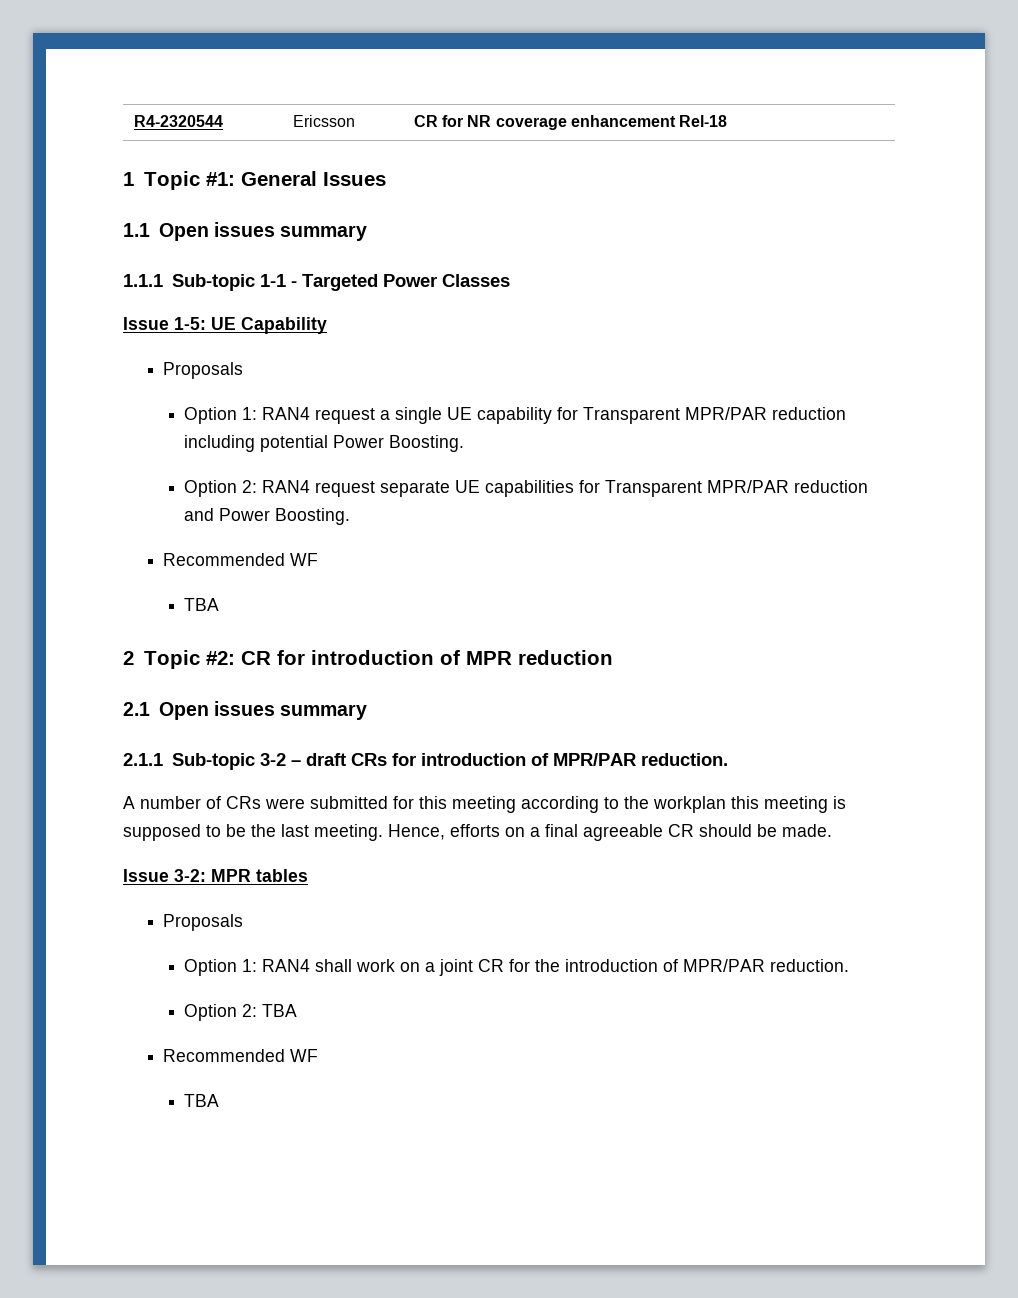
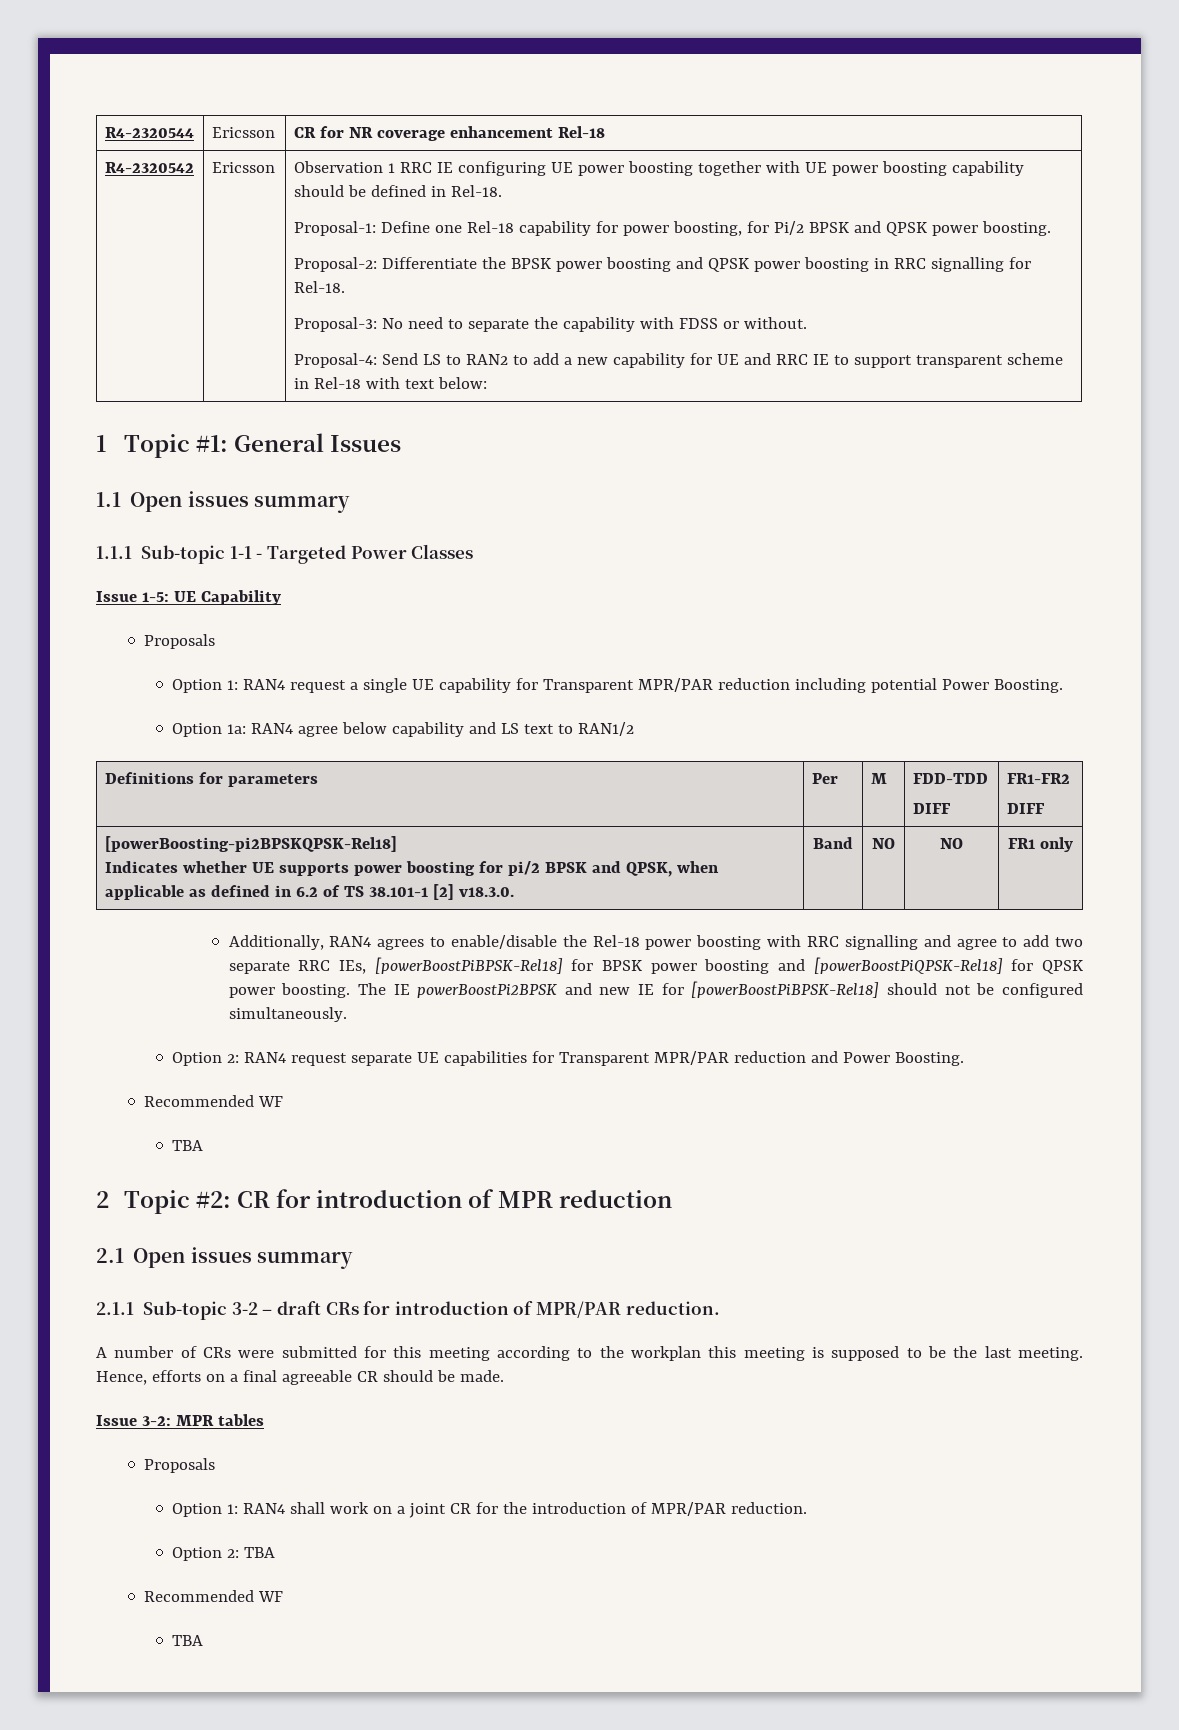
(728, 121) none -> [104,162,194,173] [211,162,275,173] [293,161,1024,176] [293,185,502,197] [293,221,1051,236] [293,257,1031,272] [293,281,345,293] [293,317,807,332] [293,353,1063,368] [293,377,487,389] // R4-2320542 | Ericsson | Observation 1 RRC IE configuring UE power boosting together with UE power boosting capability should be defined in Rel-18. // Proposal-1: Define one Rel-18 capability for power boosting, for Pi/2 BPSK and QPSK power boosting. // Proposal-2: Differentiate the BPSK power boosting and QPSK power boosting in RRC signalling for Rel-18. // Proposal-3: No need to separate the capability with FDSS or without. // Proposal-4: Send LS to RAN2 to add a new capability for UE and RRC IE to support transparent scheme in Rel-18 with text below:
(465, 443) none -> [172,722,635,737] [104,772,318,787] [811,773,838,784] [870,773,887,784] [912,773,988,784] [912,803,951,814] [1006,773,1070,784] [1006,803,1045,814] [104,836,397,852] [104,861,719,877] [104,884,514,900] [813,837,853,849] [872,838,895,849] [940,838,963,849] [1008,837,1073,852] [228,935,1083,950] [228,957,1083,974] [228,981,1083,998] [228,1007,347,1022] // Option 1a: RAN4 agree below capability and LS text to RAN1/2 // Definitions for parameters | Per | M | FDD-TDD // DIFF | FR1-FR2 // DIFF // [powerBoosting-pi2BPSKQPSK-Rel18] // Indicates whether UE supports power boosting for pi/2 BPSK and QPSK, when applicable as defined in 6.2 of TS 38.101-1 [2] v18.3.0. | Band | NO | NO | FR1 only // Additionally, RAN4 agrees to enable/disable the Rel-18 power boosting with RRC signalling and agree to add two separate RRC IEs, [powerBoostPiBPSK-Rel18] for BPSK power boosting and [powerBoostPiQPSK-Rel18] for QPSK power boosting. The IE powerBoostPi2BPSK and new IE for [powerBoostPiBPSK-Rel18] should not be configured simultaneously.

